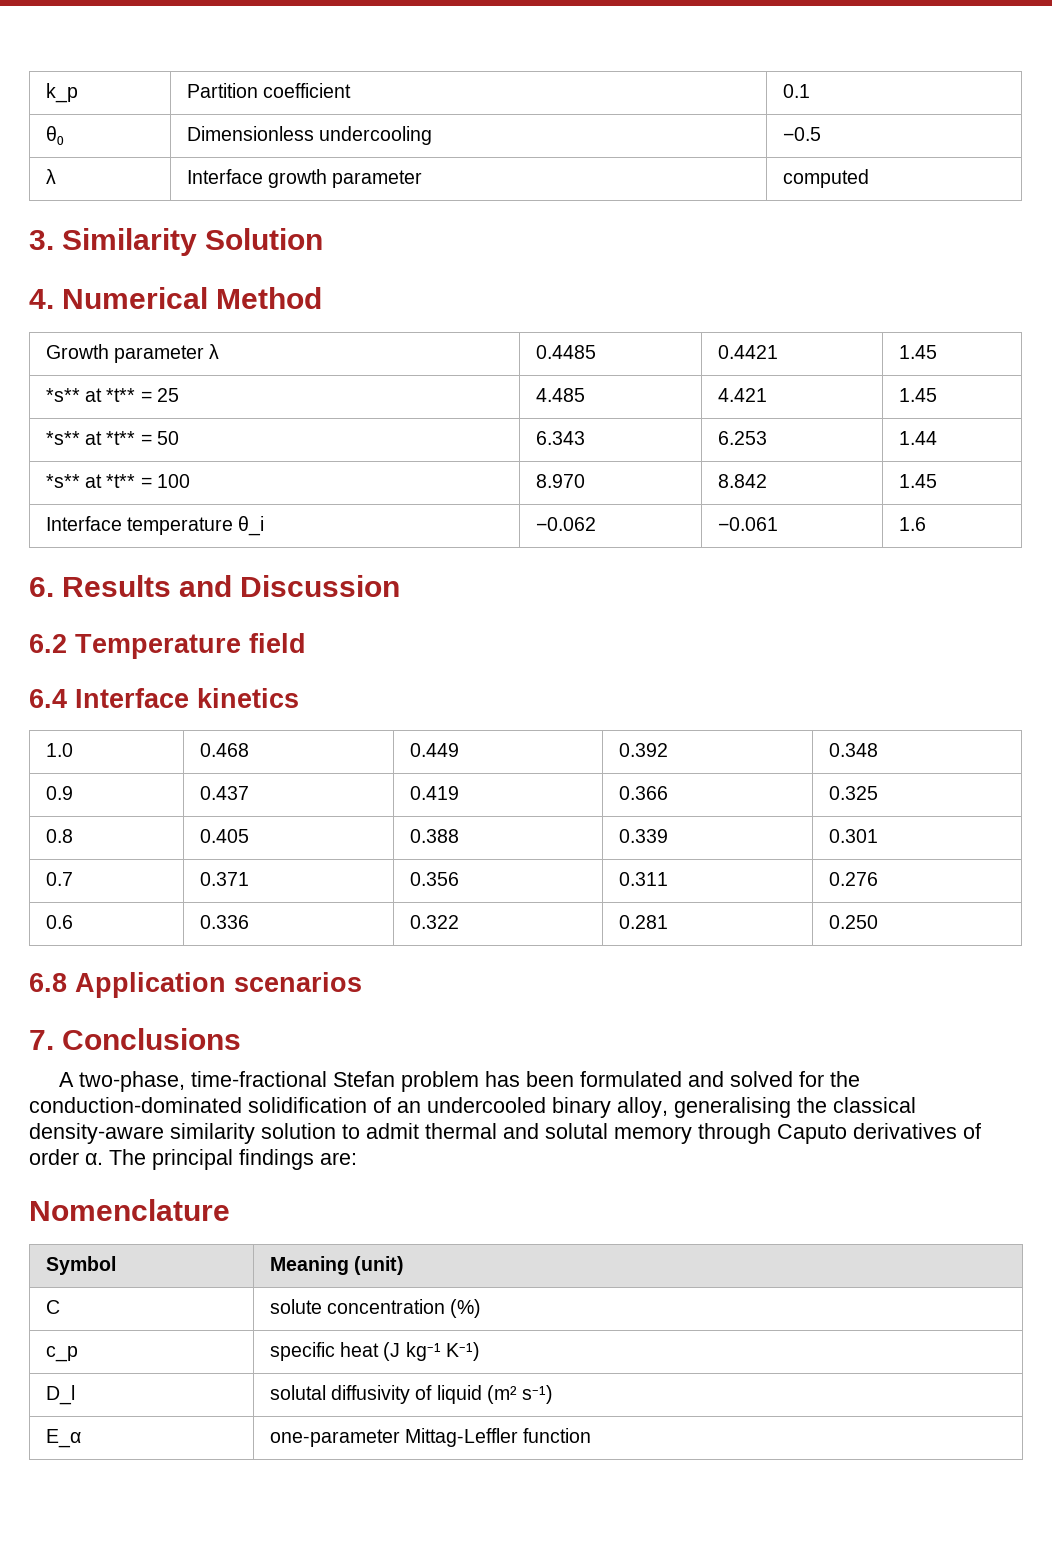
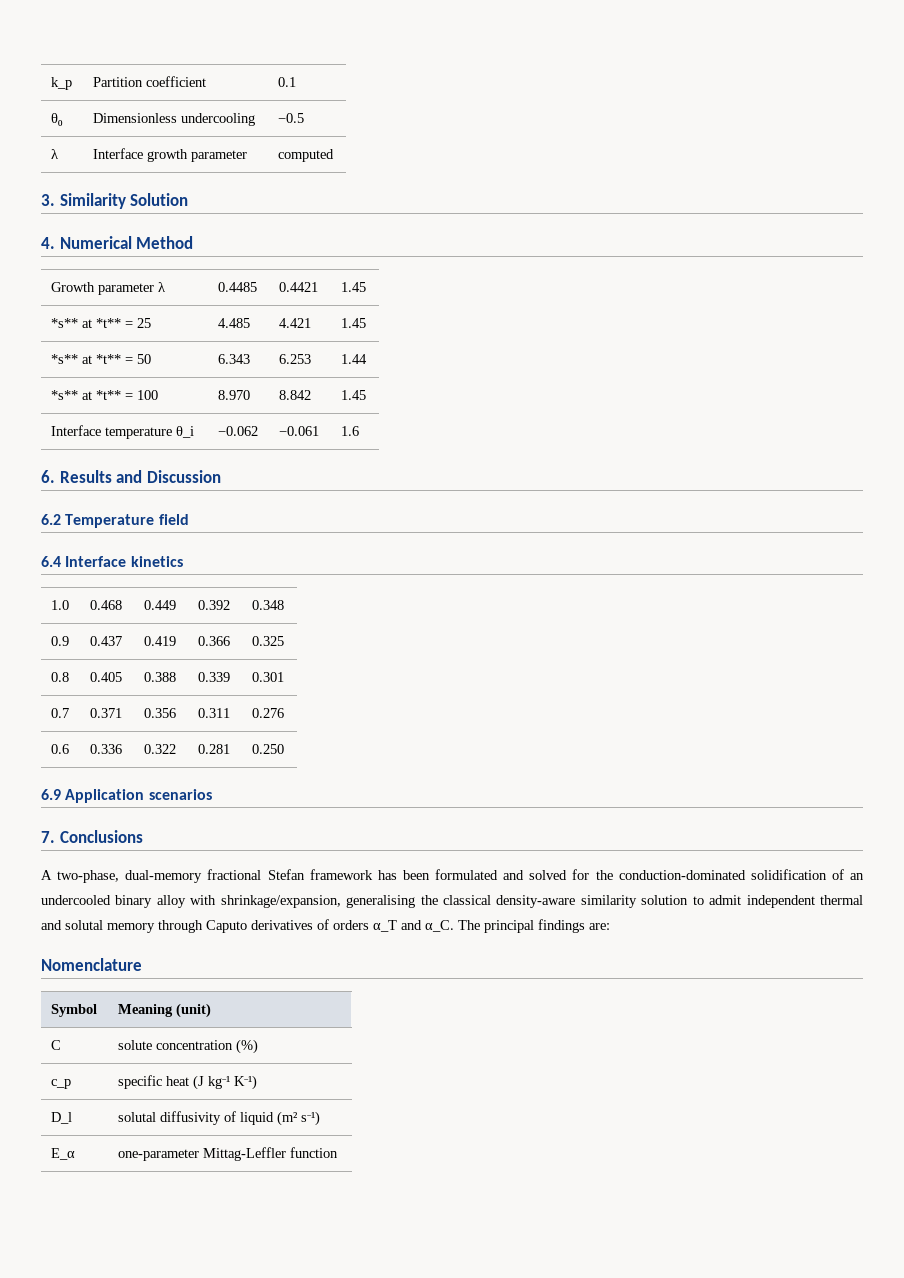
[29,973,67,992] 6.8 -> [41,789,61,800] 6.9
[191,1071,480,1092] time-fractional Stefan problem -> [125,869,373,883] dual-memory fractional Stefan framework
[617,1097,668,1118] alloy, -> [156,895,341,908] alloy with shrinkage/expansion,
(419, 1131) none -> [746,895,815,908] independent
[29,1149,103,1165] order α. -> [333,920,454,932] orders α_T and α_C.

